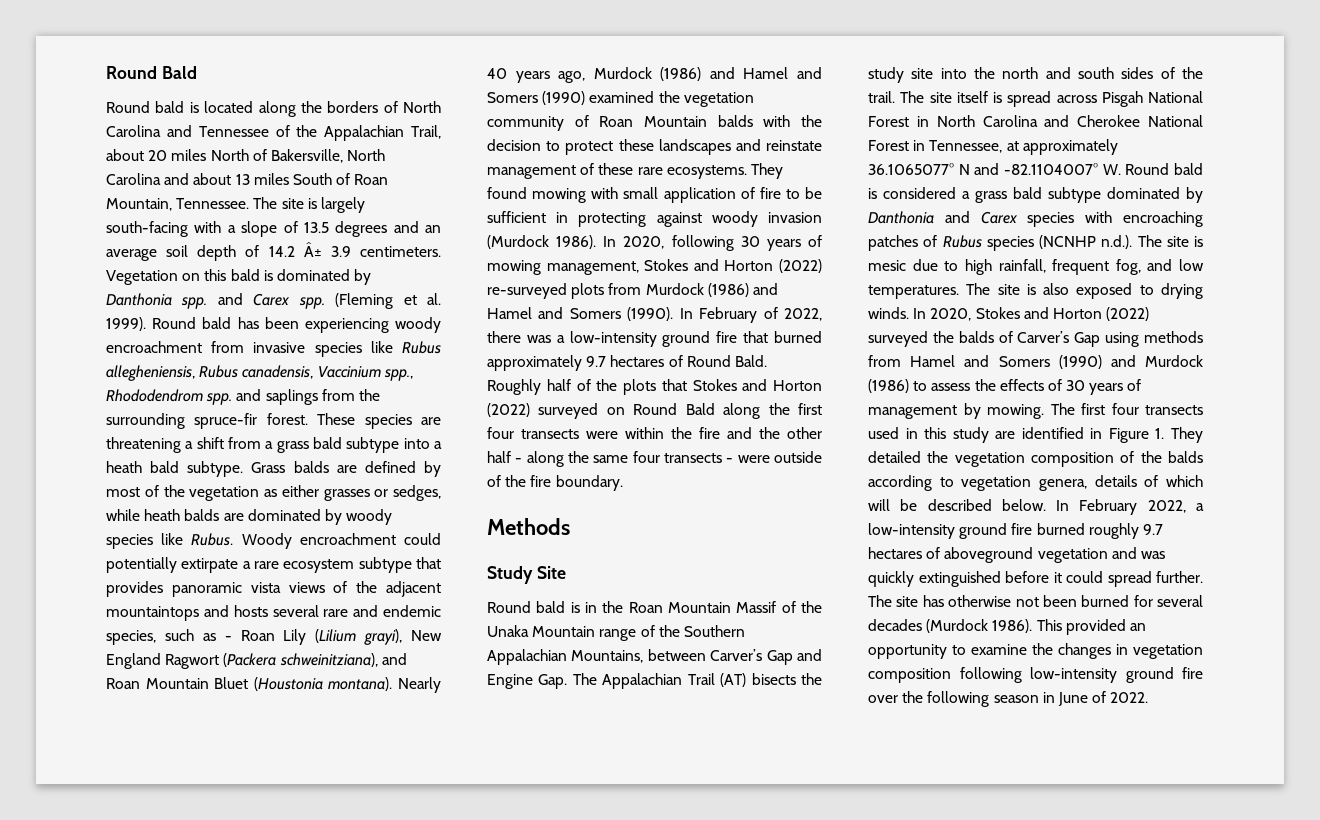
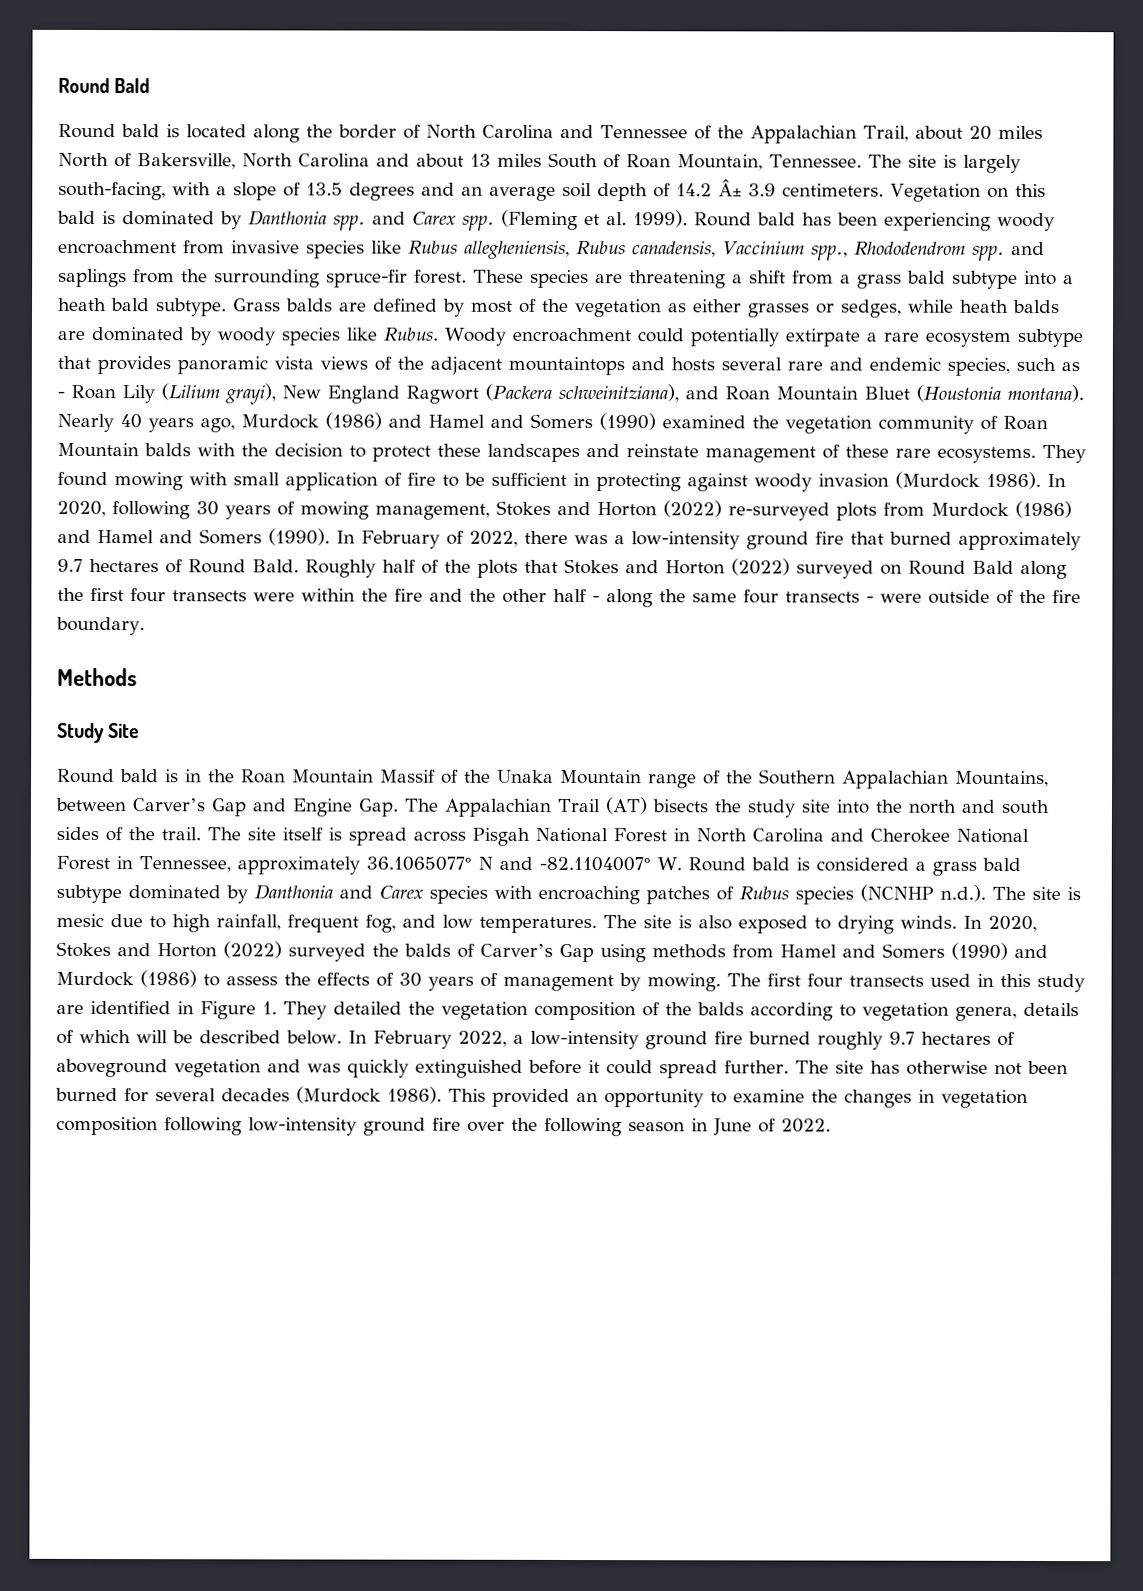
[327,101,379,113] borders -> [338,124,397,139] border
[106,221,188,237] south-facing -> [58,181,166,201] south-facing,
[1006,141,1019,151] at -> (231, 864) none

